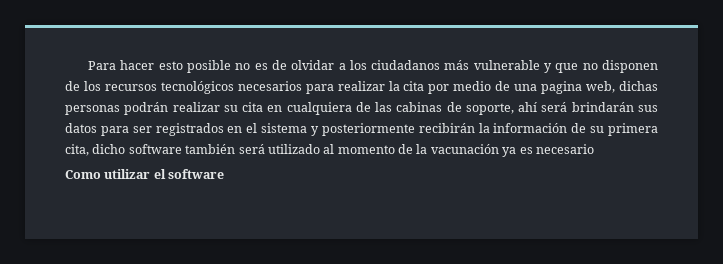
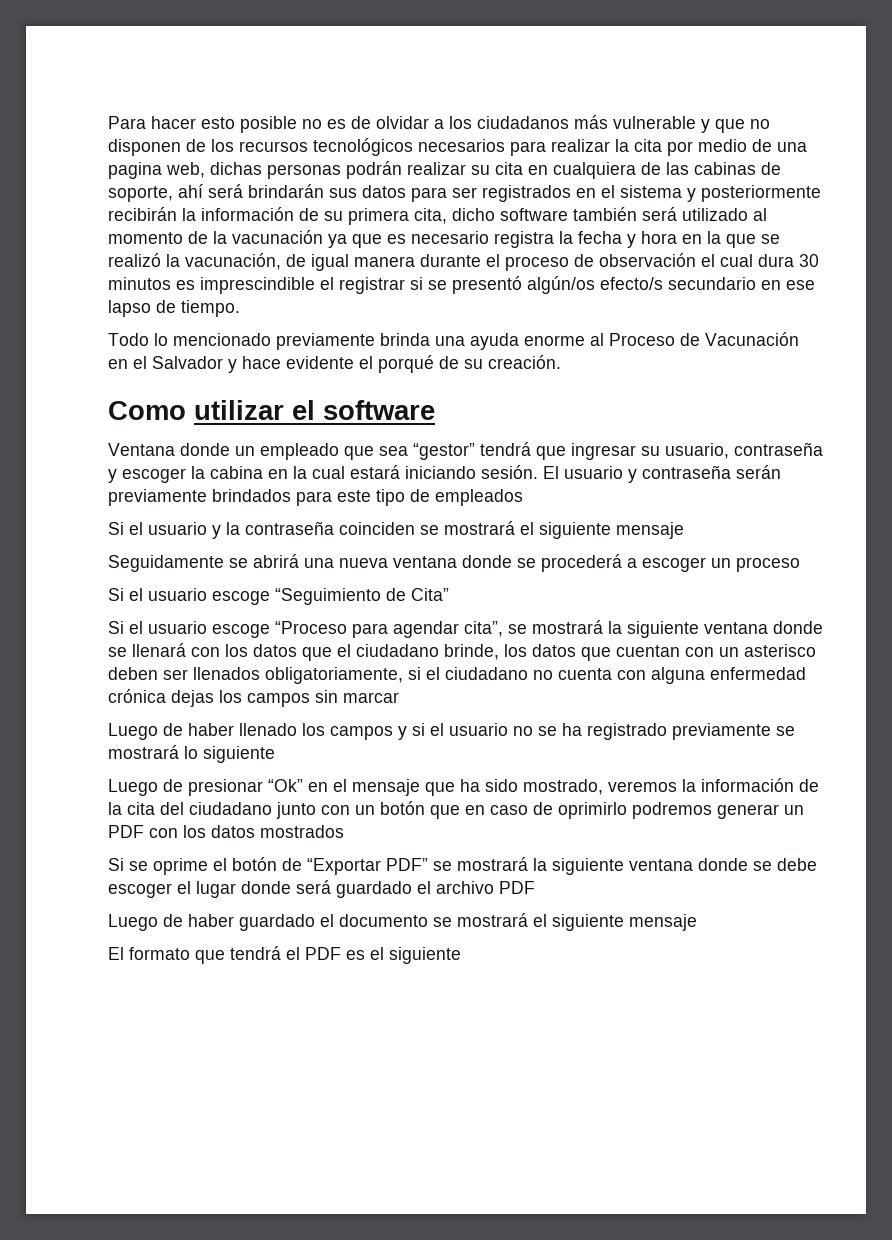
(517, 152) none -> [352,234,382,248] que
[65,169,225,179] // Como utilizar el software -> [494,231,780,248] [108,253,819,271] [108,276,815,294] [108,300,240,317] [108,332,799,350] [108,355,561,373] [108,400,435,420] [108,442,823,460] [108,465,781,483] [108,489,523,506] [108,521,684,539] [108,554,800,572] [108,588,449,605] [108,620,823,638] [108,643,816,661] [108,667,806,684] [108,689,399,707] [108,723,795,740] [108,745,275,763] [108,778,819,796] [108,801,804,819] [108,825,344,838] [108,857,817,875] [108,880,535,898] [108,913,697,931] [108,946,461,964] registra la fecha y hora en la que se realizó la vacunación, de igual manera durante el proceso de observación el cual dura 30 minutos es imprescindible el registrar si se presentó algún/os efecto/s secundario en ese lapso de tiempo. // Todo lo mencionado previamente brinda una ayuda enorme al Proceso de Vacunación en el Salvador y hace evidente el porqué de su creación. // Como utilizar el software // Ventana donde un empleado que sea “gestor” tendrá que ingresar su usuario, contraseña y escoger la cabina en la cual estará iniciando sesión. El usuario y contraseña serán previamente brindados para este tipo de empleados // Si el usuario y la contraseña coinciden se mostrará el siguiente mensaje // Seguidamente se abrirá una nueva ventana donde se procederá a escoger un proceso // Si el usuario escoge “Seguimiento de Cita” // Si el usuario escoge “Proceso para agendar cita”, se mostrará la siguiente ventana donde se llenará con los datos que el ciudadano brinde, los datos que cuentan con un asterisco deben ser llenados obligatoriamente, si el ciudadano no cuenta con alguna enfermedad crónica dejas los campos sin marcar // Luego de haber llenado los campos y si el usuario no se ha registrado previamente se mostrará lo siguiente // Luego de presionar “Ok” en el mensaje que ha sido mostrado, veremos la información de la cita del ciudadano junto con un botón que en caso de oprimirlo podremos generar un PDF con los datos mostrados // Si se oprime el botón de “Exportar PDF” se mostrará la siguiente ventana donde se debe escoger el lugar donde será guardado el archivo PDF // Luego de haber guardado el documento se mostrará el siguiente mensaje // El formato que tendrá el PDF es el siguiente

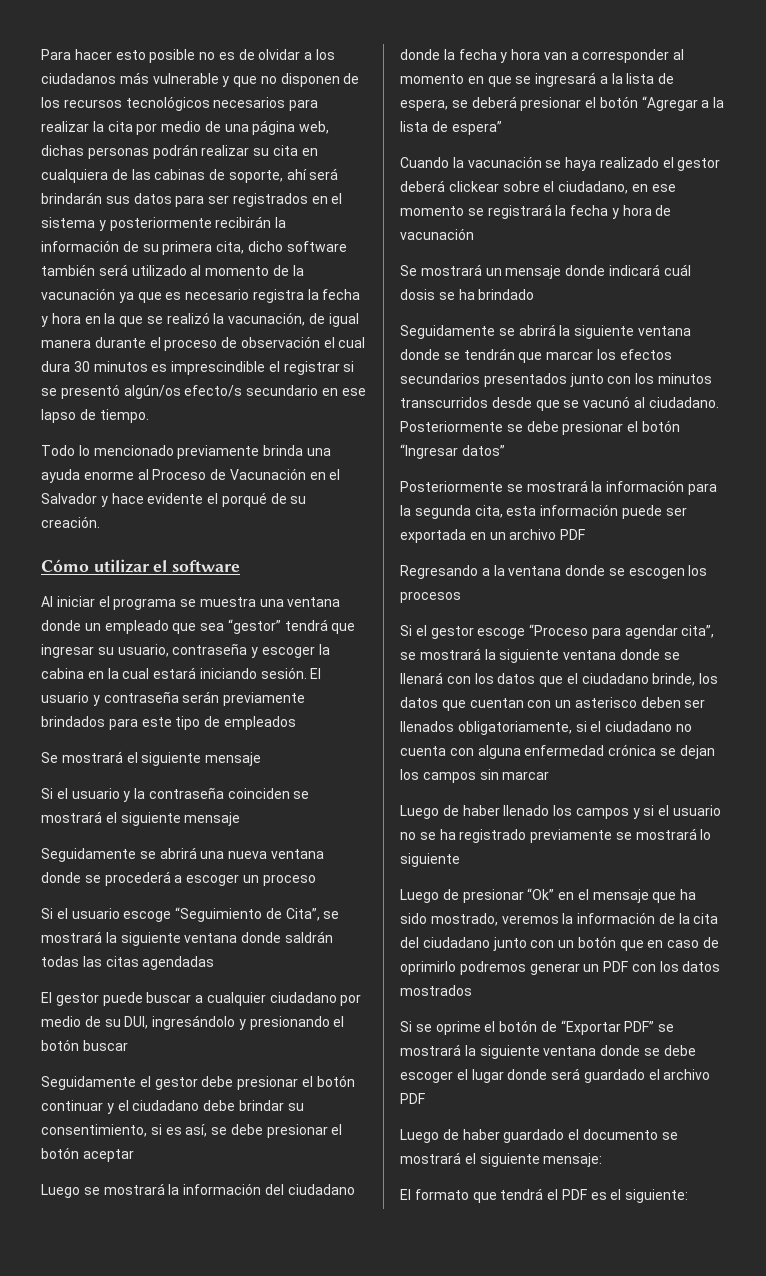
[108,162,162,179] pagina -> [252,120,296,135] página
[108,401,186,420] Como -> [41,559,89,572] Cómo
[108,443,175,456] Ventana -> [41,596,341,610] Al iniciar el programa se muestra una ventana
(523, 497) none -> [41,751,262,766] // Se mostrará el siguiente mensaje
[411,588,449,601] [108,621,207,634] Cita” // Si el usuario -> [285,908,340,921] [41,931,333,946] [41,956,215,970] [41,992,362,1006] [41,1015,345,1030] [41,1039,128,1051] [41,1075,355,1090] [41,1100,304,1114] [41,1124,343,1138] [41,1147,134,1162] [41,1183,355,1198] [400,49,685,63] [400,72,675,87] [400,96,725,111] [400,121,502,135] [400,156,721,171] [400,180,676,194] [400,204,672,219] [400,228,474,240] [400,264,691,279] [400,289,535,300] [400,324,691,339] [400,348,672,363] [400,373,712,387] [400,396,719,411] [400,420,680,435] [400,444,505,459] [400,480,717,495] [400,504,687,519] [400,529,586,543] [400,565,708,579] [400,591,461,603] [400,625,474,639] Cita”, se mostrará la siguiente ventana donde saldrán todas las citas agendadas // El gestor puede buscar a cualquier ciudadano por medio de su DUI, ingresándolo y presionando el botón buscar // Seguidamente el gestor debe presionar el botón continuar y el ciudadano debe brindar su consentimiento, si es así, se debe presionar el botón aceptar // Luego se mostrará la información del ciudadano donde la fecha y hora van a corresponder al momento en que se ingresará a la lista de espera, se deberá presionar el botón “Agregar a la lista de espera” // Cuando la vacunación se haya realizado el gestor deberá clickear sobre el ciudadano, en ese momento se registrará la fecha y hora de vacunación // Se mostrará un mensaje donde indicará cuál dosis se ha brindado // Seguidamente se abrirá la siguiente ventana donde se tendrán que marcar los efectos secundarios presentados junto con los minutos transcurridos desde que se vacunó al ciudadano. Posteriormente se debe presionar el botón “Ingresar datos” // Posteriormente se mostrará la información para la segunda cita, esta información puede ser exportada en un archivo PDF // Regresando a la ventana donde se escogen los procesos // Si el gestor
[171,690,214,707] dejas -> [659,745,715,759] se dejan
[629,914,697,931] mensaje -> [543,1153,603,1167] mensaje:
[389,947,461,964] siguiente -> [625,1189,689,1203] siguiente:

